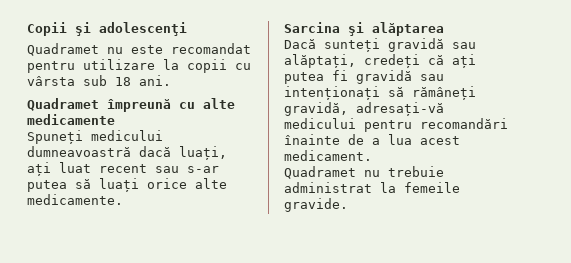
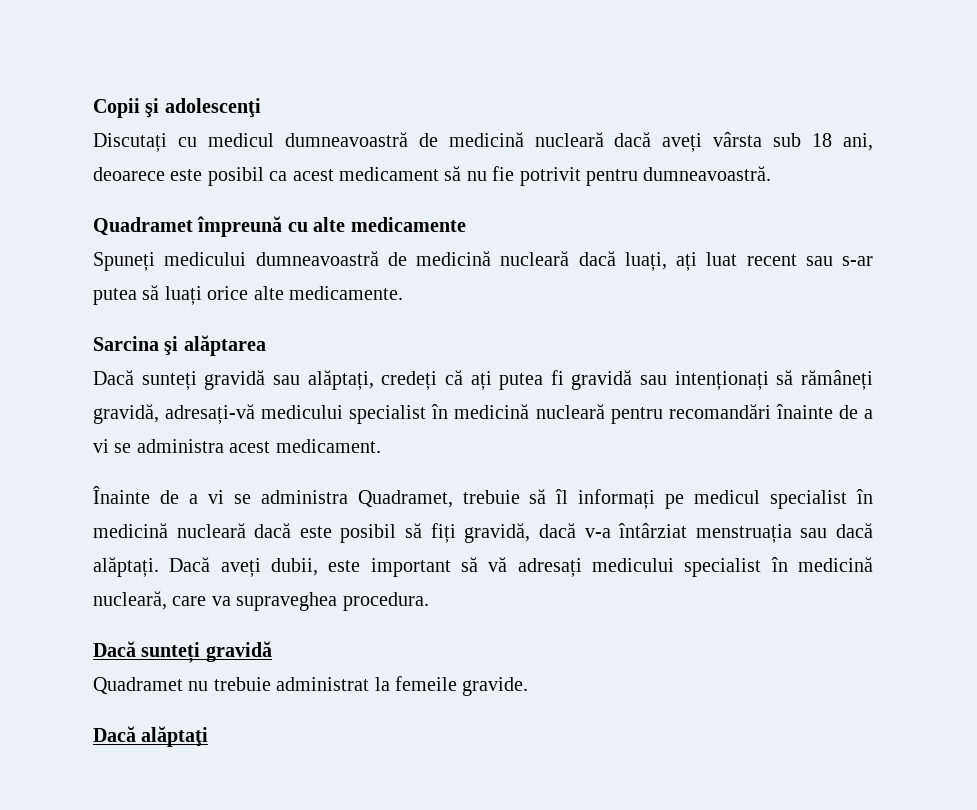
[27,43,251,56] [27,59,251,73] [27,75,171,86] Quadramet nu este recomandat pentru utilizare la copii cu vârsta sub 18 ani. -> [93,132,873,152] [93,166,772,186] Discutați cu medicul dumneavoastră de medicină nucleară dacă aveți vârsta sub 18 ani, deoarece este posibil ca acest medicament să nu fie potrivit pentru dumneavoastră.
(131, 151) none -> [387,251,570,266] de medicină nucleară
(356, 123) none -> [349,404,605,424] specialist în medicină nucleară
[388,134,412,145] lua -> [93,439,224,453] vi se administra
(372, 155) none -> [93,486,874,509] [93,523,874,543] [93,557,873,577] [93,591,429,611] [93,641,272,663] // Înainte de a vi se administra Quadramet, trebuie să îl informați pe medicul specialist în medicină nucleară dacă este posibil să fiți gravidă, dacă v-a întârziat menstruația sau dacă alăptați. Dacă aveți dubii, este important să vă adresați medicului specialist în medicină nucleară, care va supraveghea procedura. // Dacă sunteți gravidă
(348, 205) none -> [93,726,209,747] // Dacă alăptaţi

